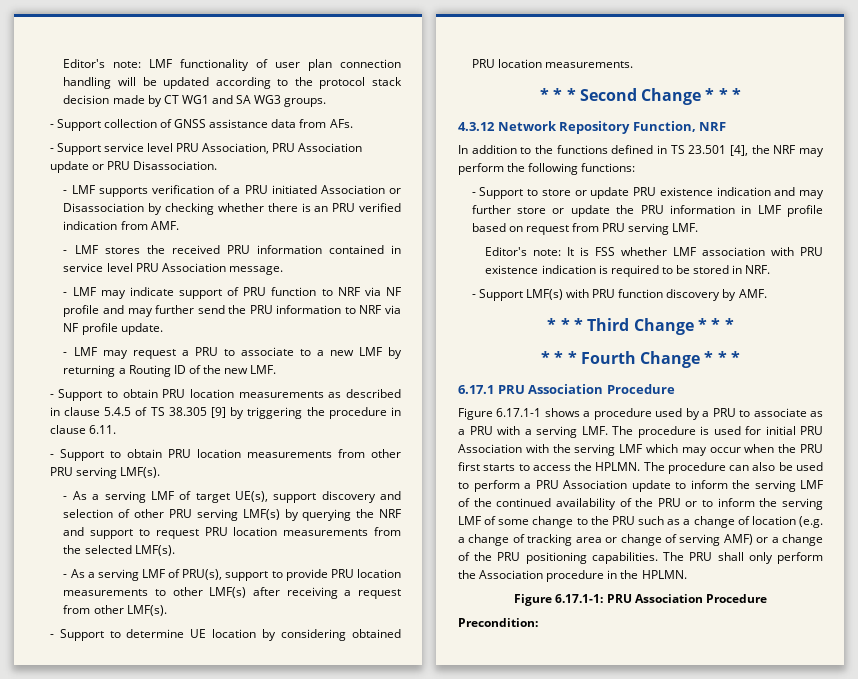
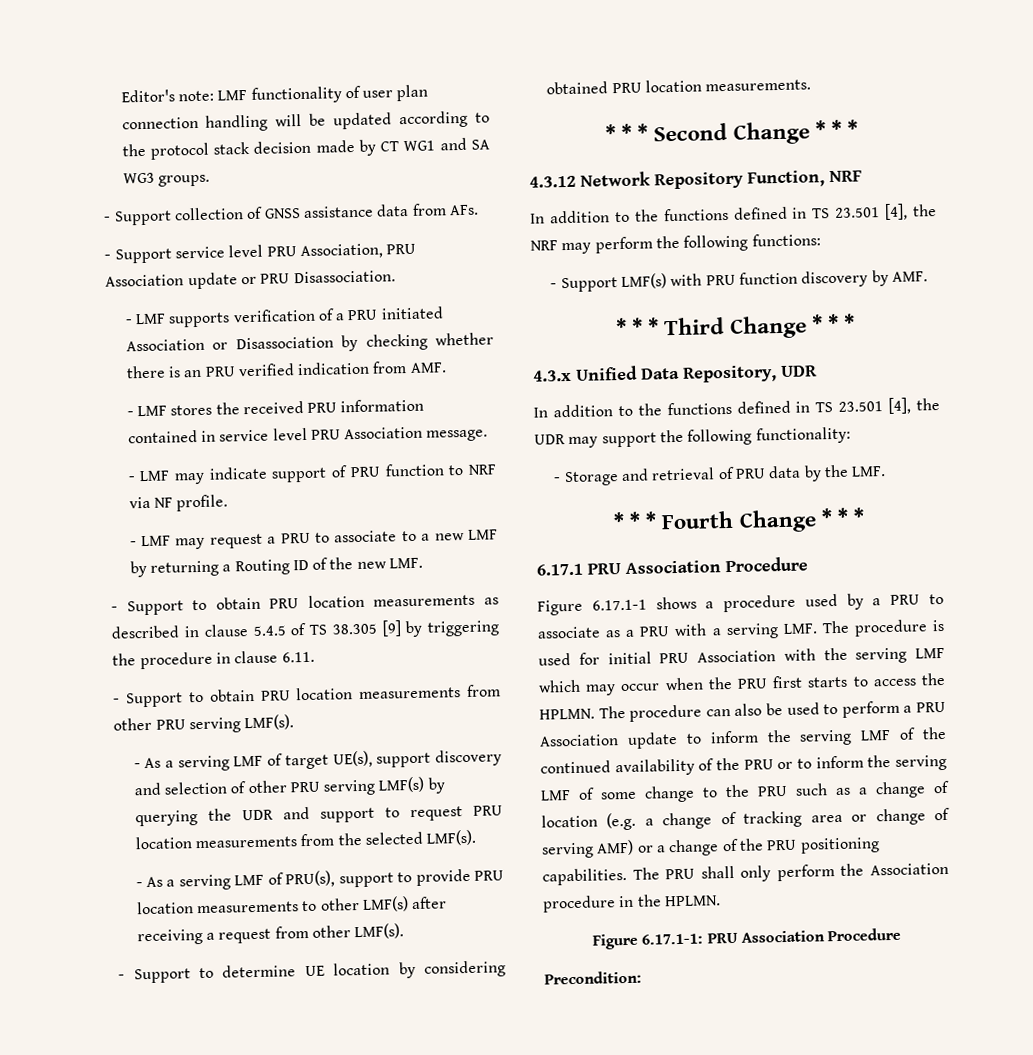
[63,305,401,317] [63,323,163,335] profile and may further send the PRU information to NRF via NF profile update. -> [176,494,229,512] profile.
[379,509,402,518] NRF -> [241,809,274,821] UDR
[471,187,824,199] [471,205,823,217] [471,223,699,235] [485,247,823,256] [485,265,771,277] // - Support to store or update PRU existence indication and may further store or update the PRU information in LMF profile based on request from PRU serving LMF. // Editor's note: It is FSS whether LMF association with PRU existence indication is required to be stored in NRF. -> (821, 240) none
(734, 324) none -> [533,365,818,383] [533,397,940,418] [534,426,851,449] [554,464,887,487] // 4.3.x Unified Data Repository, UDR // In addition to the functions defined in TS 23.501 [4], the UDR may support the following functionality: // - Storage and retrieval of PRU data by the LMF.

